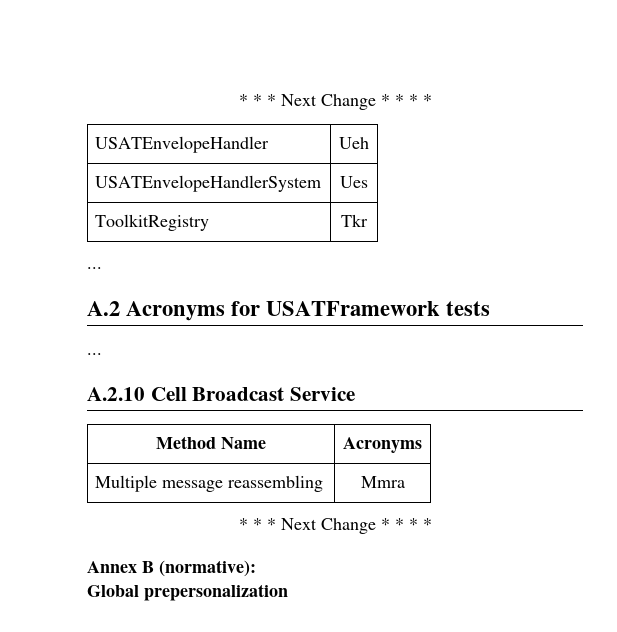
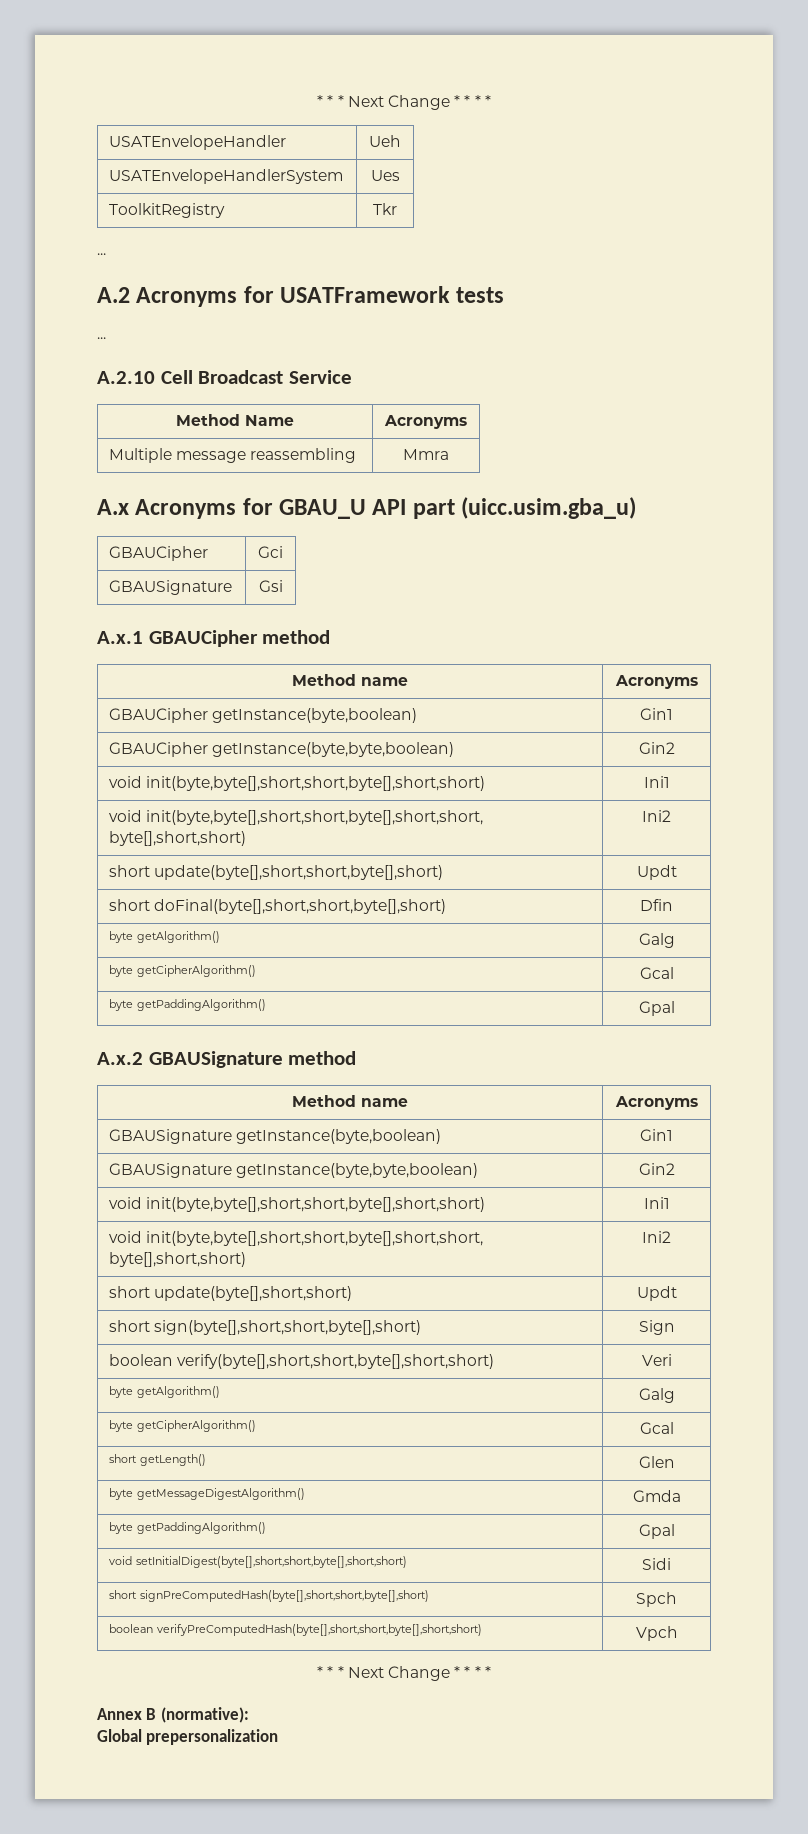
(405, 482) none -> [97,497,637,519] [109,546,209,561] [258,546,283,558] [109,580,233,595] [258,580,283,592] [97,630,331,647] [292,674,408,686] [614,675,698,689] [109,708,418,723] [640,708,673,720] [109,742,455,757] [638,742,675,754] [109,776,486,791] [643,776,670,788] [109,810,484,825] [109,831,247,846] [642,810,671,822] [109,865,444,880] [636,865,677,880] [109,899,447,914] [640,899,673,911] [109,931,221,943] [638,933,675,948] [109,965,257,977] [639,967,674,979] [109,999,267,1011] [638,1001,675,1016] [97,1051,357,1068] [292,1095,408,1107] [614,1096,698,1110] [109,1129,442,1144] [640,1129,673,1141] [109,1163,479,1178] [638,1163,675,1175] [109,1197,486,1212] [643,1197,670,1209] [109,1231,484,1246] [109,1252,247,1267] [642,1231,671,1243] [109,1286,353,1301] [636,1286,677,1301] [109,1320,422,1335] [638,1320,675,1335] [109,1354,495,1369] [641,1354,672,1366] [109,1386,221,1398] [638,1388,675,1403] [109,1420,257,1432] [639,1422,674,1434] [109,1454,207,1466] [638,1456,675,1468] [109,1488,306,1500] [632,1490,681,1502] [109,1522,267,1534] [638,1524,675,1539] [109,1556,408,1568] [642,1558,671,1570] [109,1590,430,1602] [636,1592,677,1607] [109,1624,483,1636] [635,1626,678,1641] // A.x Acronyms for GBAU_U API part (uicc.usim.gba_u) // GBAUCipher | Gci // GBAUSignature | Gsi // A.x.1 GBAUCipher method // Method name | Acronyms // GBAUCipher getInstance(byte,boolean) | Gin1 // GBAUCipher getInstance(byte,byte,boolean) | Gin2 // void init(byte,byte[],short,short,byte[],short,short) | Ini1 // void init(byte,byte[],short,short,byte[],short,short, byte[],short,short) | Ini2 // short update(byte[],short,short,byte[],short) | Updt // short doFinal(byte[],short,short,byte[],short) | Dfin // byte getAlgorithm() | Galg // byte getCipherAlgorithm() | Gcal // byte getPaddingAlgorithm() | Gpal // A.x.2 GBAUSignature method // Method name | Acronyms // GBAUSignature getInstance(byte,boolean) | Gin1 // GBAUSignature getInstance(byte,byte,boolean) | Gin2 // void init(byte,byte[],short,short,byte[],short,short) | Ini1 // void init(byte,byte[],short,short,byte[],short,short, byte[],short,short) | Ini2 // short update(byte[],short,short) | Updt // short sign(byte[],short,short,byte[],short) | Sign // boolean verify(byte[],short,short,byte[],short,short) | Veri // byte getAlgorithm() | Galg // byte getCipherAlgorithm() | Gcal // short getLength() | Glen // byte getMessageDigestAlgorithm() | Gmda // byte getPaddingAlgorithm() | Gpal // void setInitialDigest(byte[],short,short,byte[],short,short) | Sidi // short signPreComputedHash(byte[],short,short,byte[],short) | Spch // boolean verifyPreComputedHash(byte[],short,short,byte[],short,short) | Vpch

